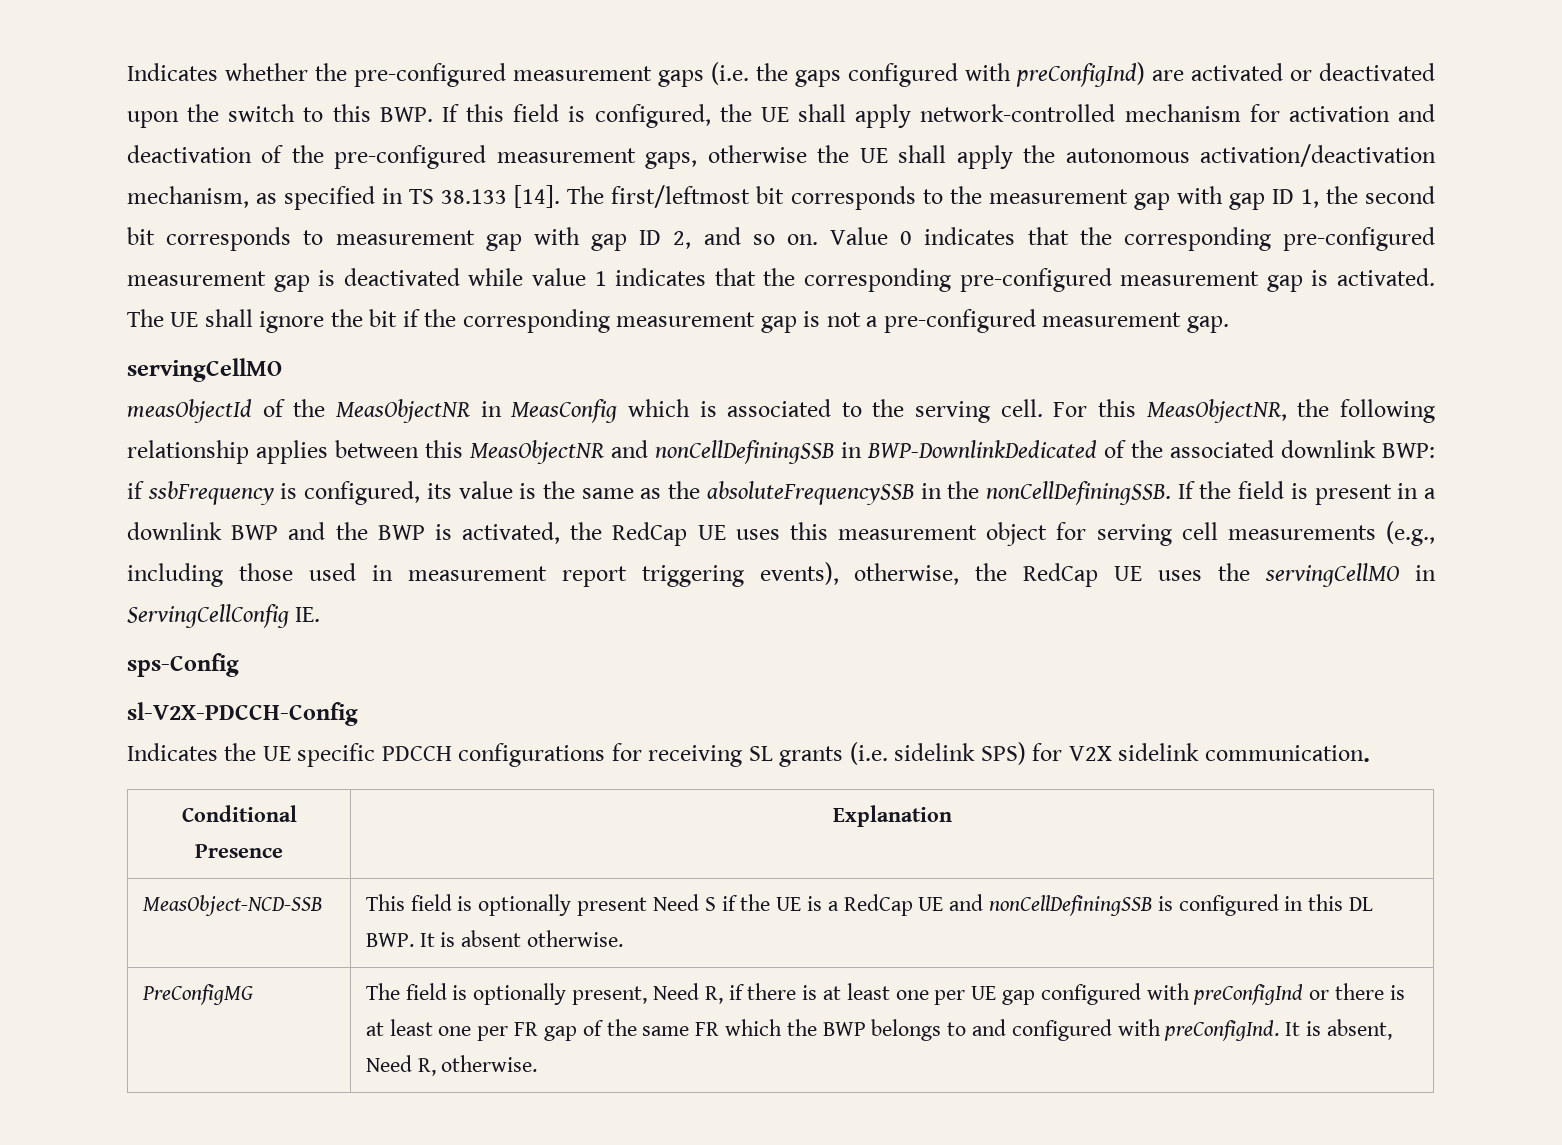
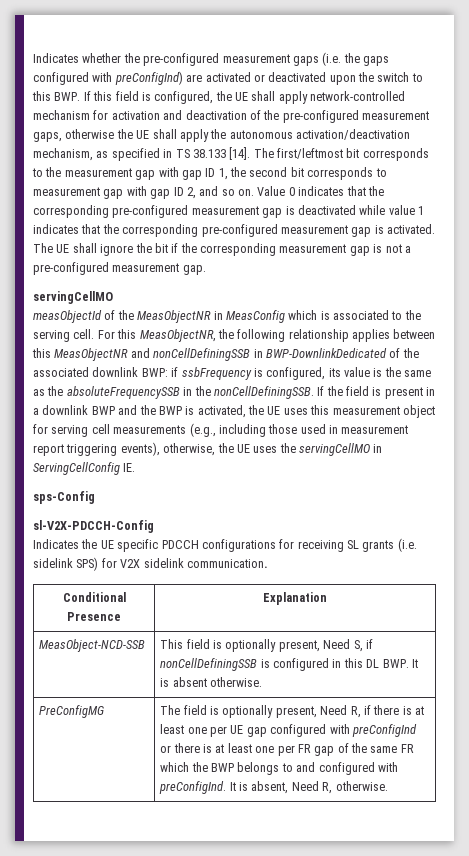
[612,522,688,546] RedCap -> (264, 410) none
[1023,563,1099,587] RedCap -> (234, 448) none
[577,894,984,916] present Need S if the UE is a RedCap UE and -> [278,639,373,652] present, Need S, if

